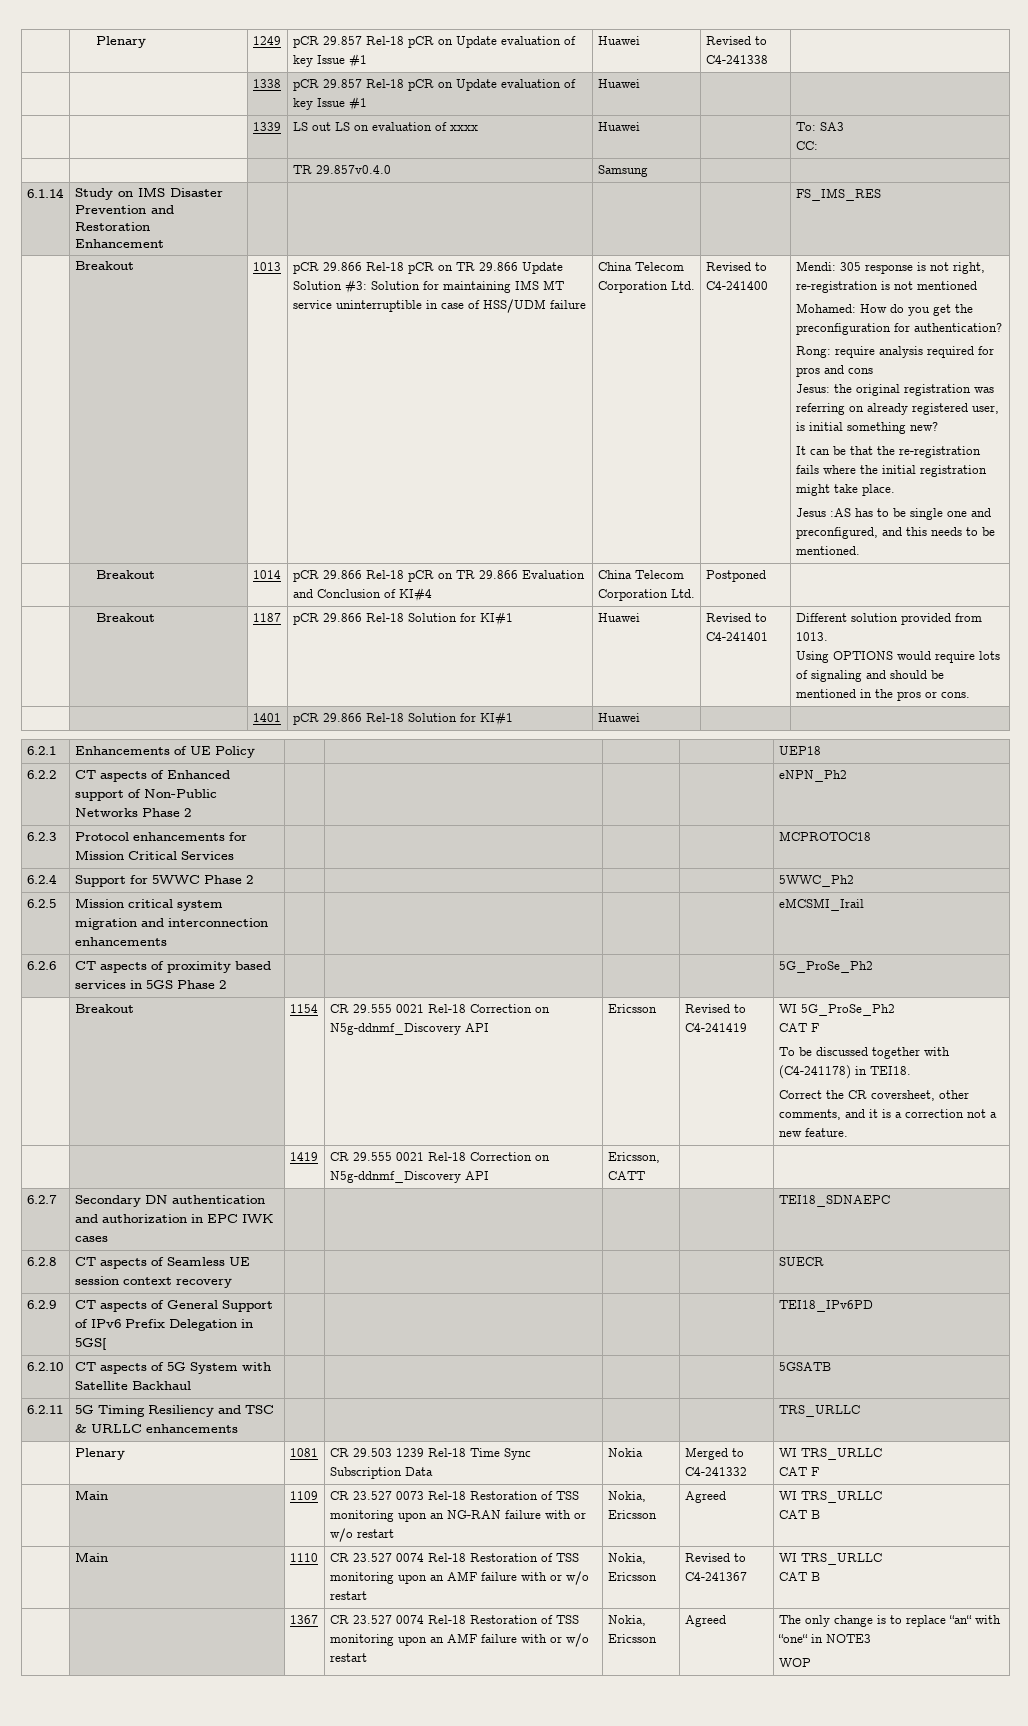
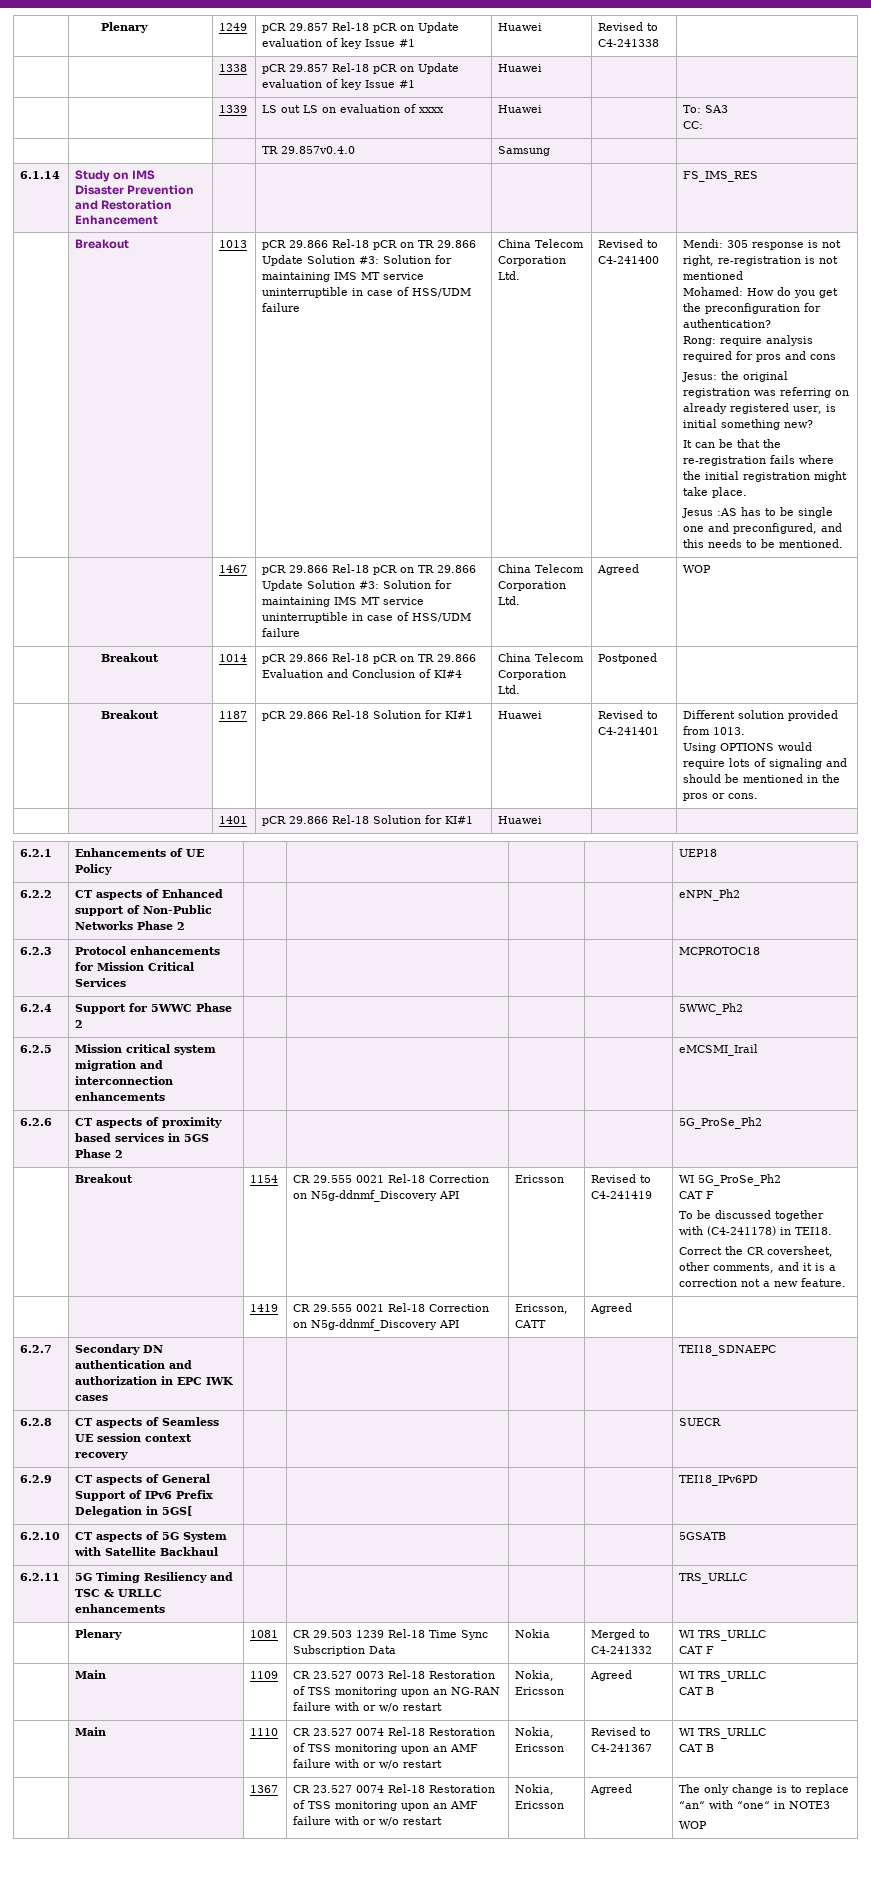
(860, 550) none -> [219,565,248,573] [262,564,477,575] [262,580,453,591] [262,597,425,607] [262,612,472,623] [262,628,301,637] [498,564,585,573] [498,581,567,591] [498,596,521,605] [597,564,640,575] [683,565,712,573] // | | 1467 | pCR 29.866 Rel-18 pCR on TR 29.866 Update Solution #3: Solution for maintaining IMS MT service uninterruptible in case of HSS/UDM failure | China Telecom Corporation Ltd. | Agreed | WOP
(645, 1175) none -> [590,1303,633,1314] Agreed

